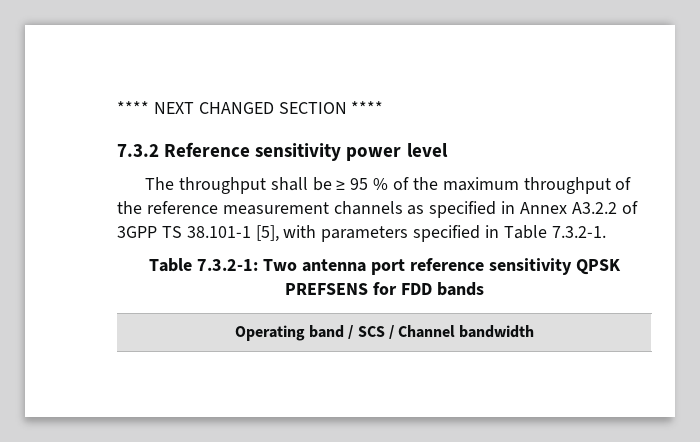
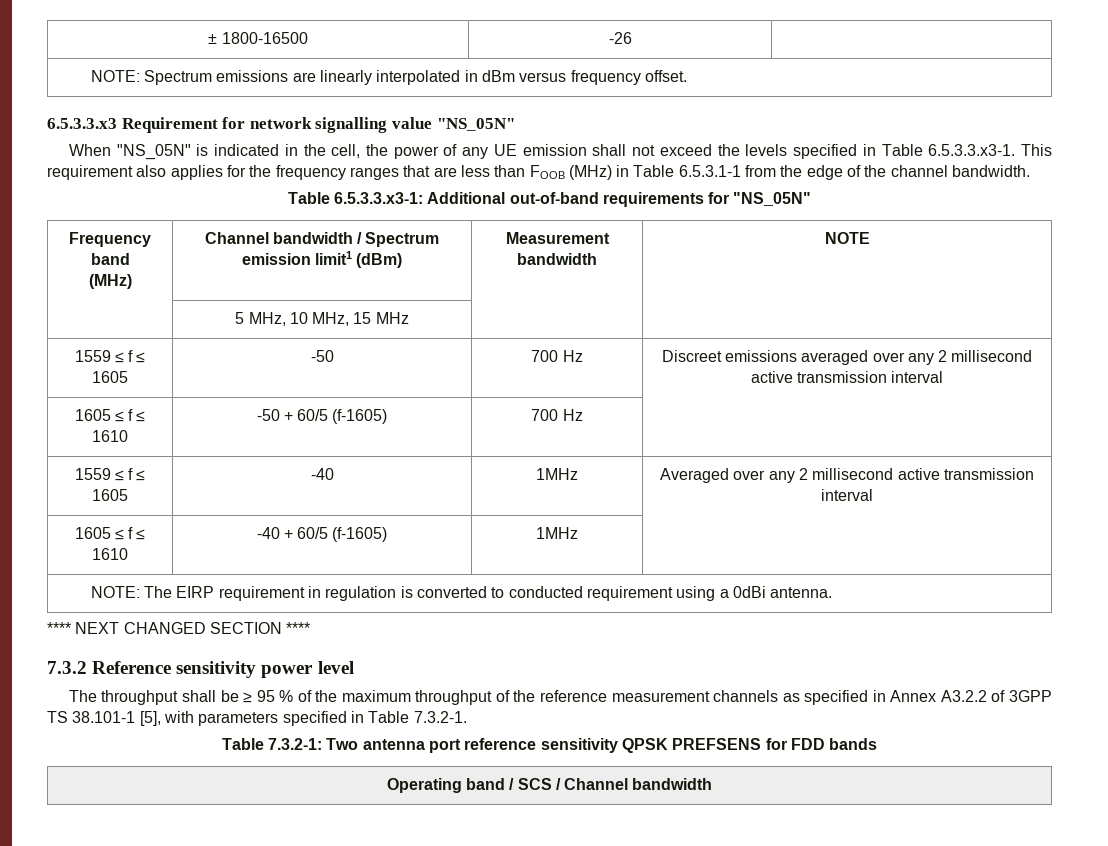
(117, 107) none -> [208,32,308,44] [608,32,632,44] [90,70,687,85] [47,117,515,133] [68,144,1052,160] [47,165,1031,180] [287,192,812,207] [69,232,151,247] [90,253,130,265] [88,274,132,289] [204,232,440,247] [241,251,403,268] [505,232,610,244] [517,253,597,265] [824,232,870,244] [235,312,409,326] [74,350,146,363] [92,371,128,383] [310,350,334,362] [531,350,583,362] [661,350,1033,365] [750,371,944,383] [74,409,146,422] [92,430,128,442] [256,409,388,424] [531,409,583,421] [74,468,146,481] [92,489,128,501] [310,468,334,480] [536,468,578,480] [660,468,1034,483] [821,489,873,501] [74,527,146,540] [92,548,128,560] [256,527,388,542] [536,527,578,539] [90,586,833,601] ± 1800-16500 | -26 | // NOTE: Spectrum emissions are linearly interpolated in dBm versus frequency offset. // 6.5.3.3.x3 Requirement for network signalling value "NS_05N" // When "NS_05N" is indicated in the cell, the power of any UE emission shall not exceed the levels specified in Table 6.5.3.3.x3-1. This requirement also applies for the frequency ranges that are less than FOOB (MHz) in Table 6.5.3.1-1 from the edge of the channel bandwidth. // Table 6.5.3.3.x3-1: Additional out-of-band requirements for "NS_05N" // Frequency band // (MHz) | Channel bandwidth / Spectrum emission limit1 (dBm) | Measurement bandwidth | NOTE // | 5 MHz, 10 MHz, 15 MHz | | // 1559 ≤ f ≤ 1605 | -50 | 700 Hz | Discreet emissions averaged over any 2 millisecond active transmission interval // 1605 ≤ f ≤ 1610 | -50 + 60/5 (f-1605) | 700 Hz | // 1559 ≤ f ≤ 1605 | -40 | 1MHz | Averaged over any 2 millisecond active transmission interval // 1605 ≤ f ≤ 1610 | -40 + 60/5 (f-1605) | 1MHz | // NOTE: The EIRP requirement in regulation is converted to conducted requirement using a 0dBi antenna. //

